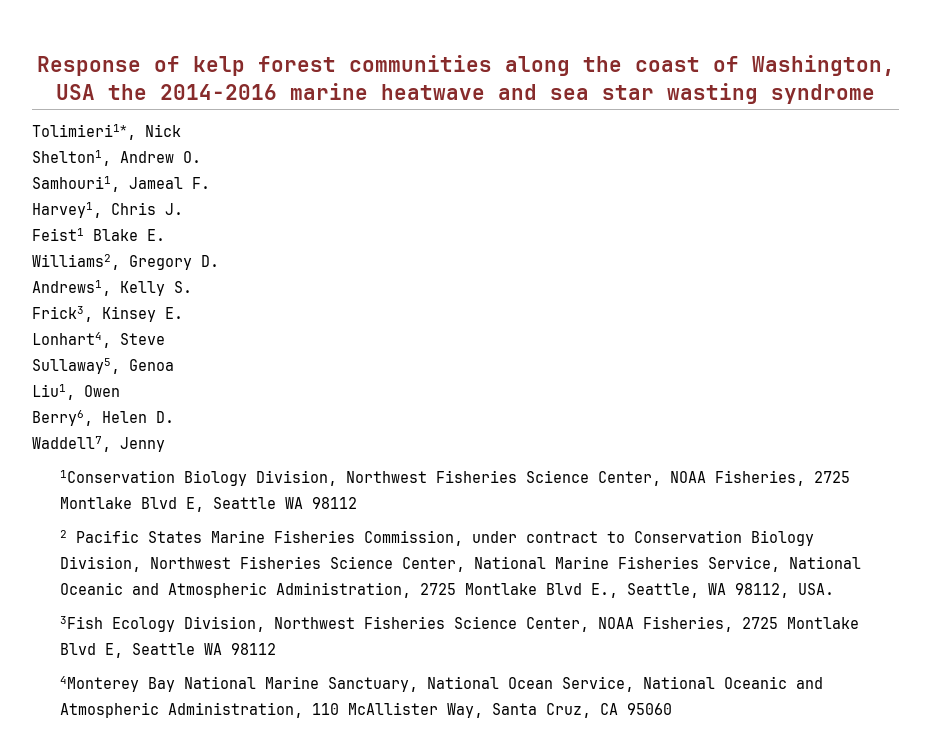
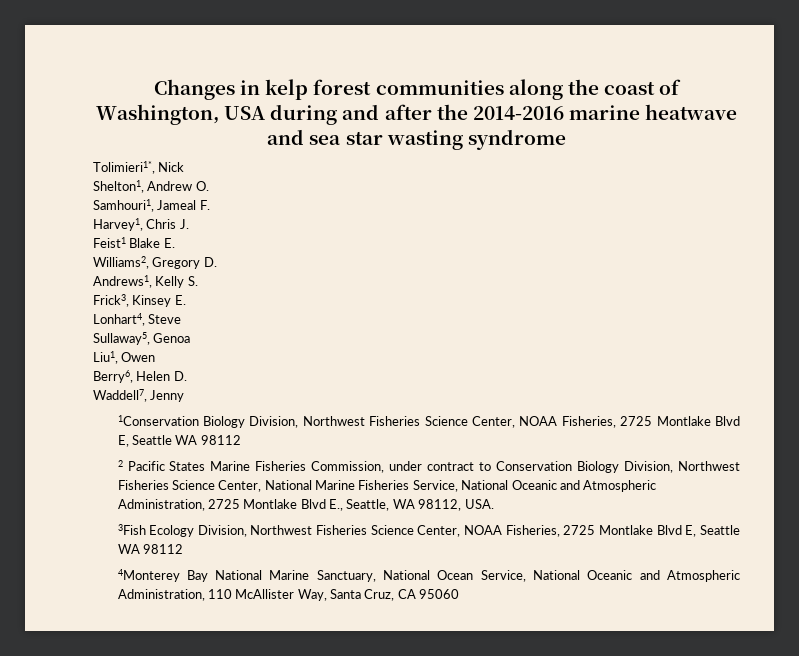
[36,56,180,76] Response of -> [153,79,261,100] Changes in
(95, 92) none -> [270,104,432,125] during and after

